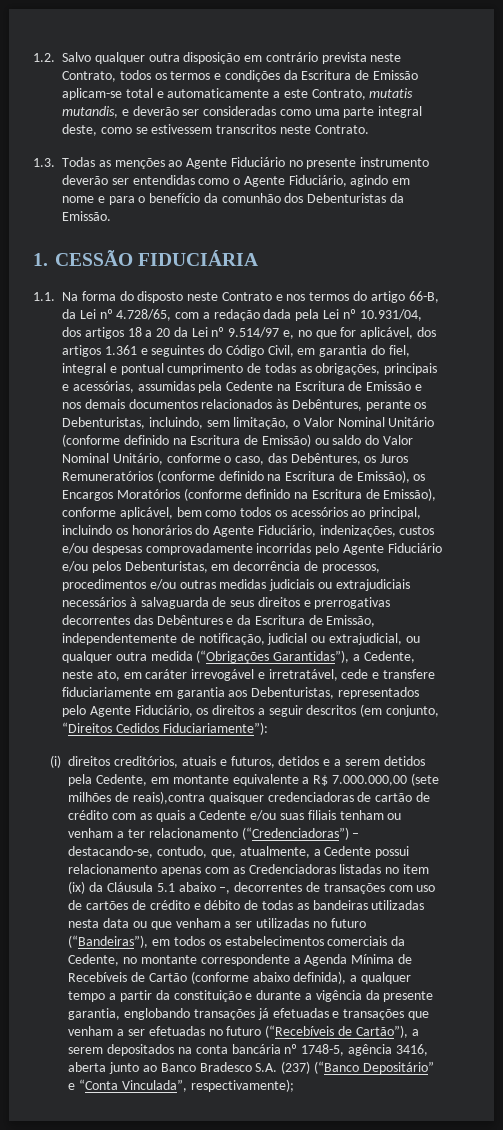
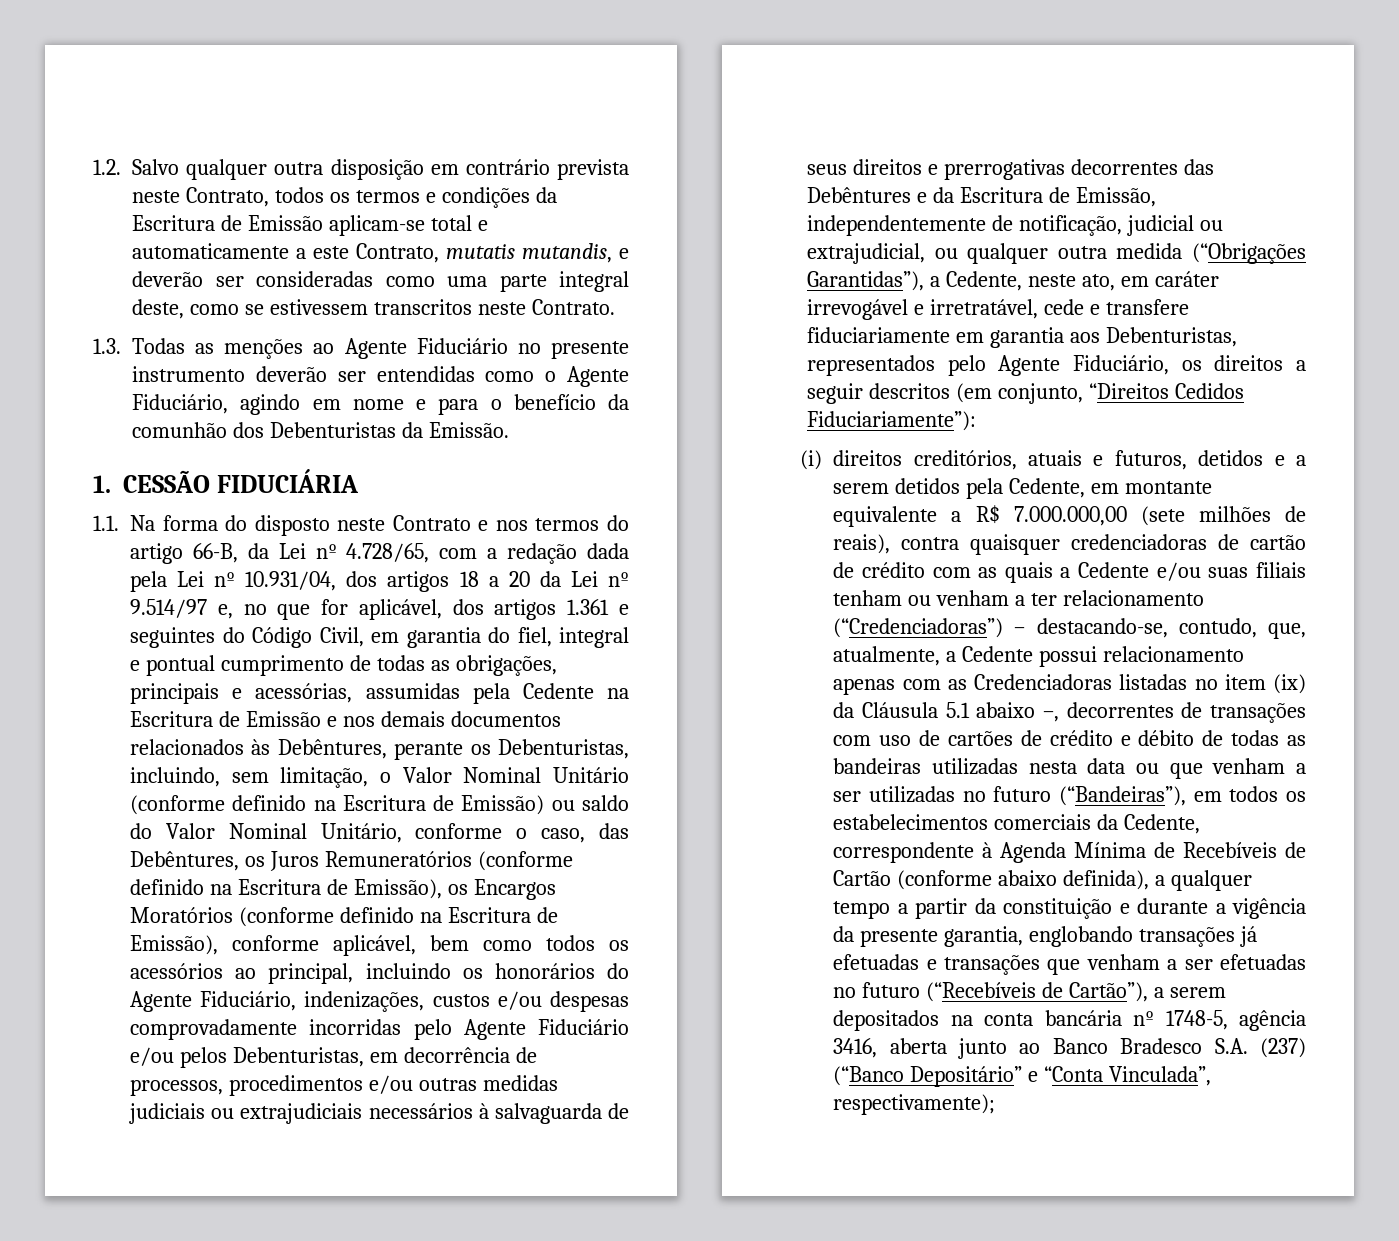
[133,791,206,804] reais),contra -> [833,534,960,554] reais), contra
[123,954,301,966] no montante correspondente a -> [833,842,993,863] correspondente à

